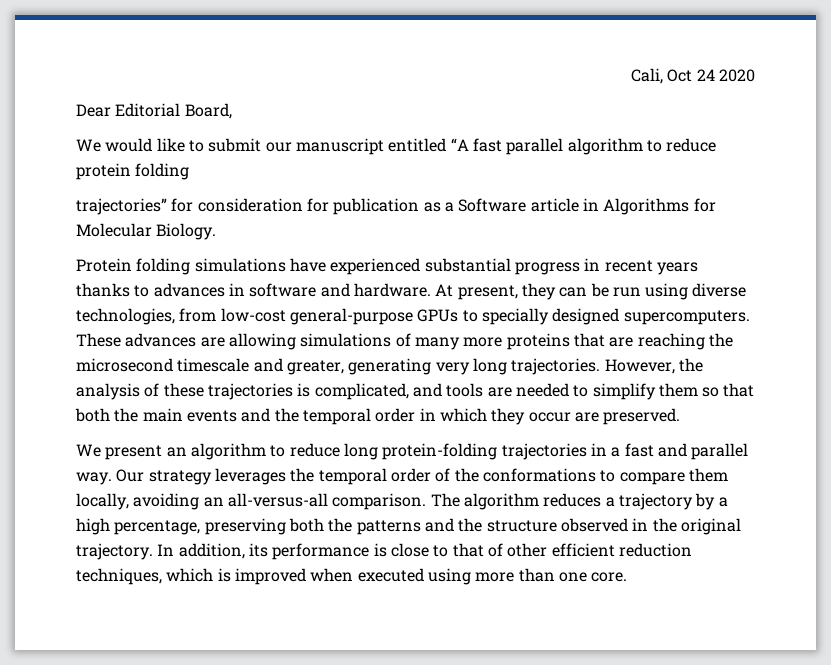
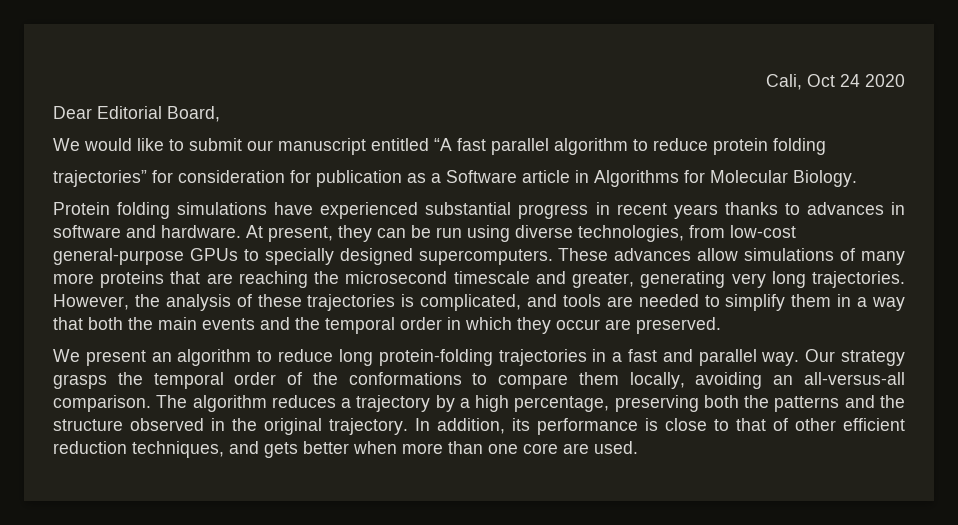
[200,333,296,350] are allowing -> [697,248,739,261] allow
[702,387,720,397] so -> [837,294,905,311] in a way
[214,468,286,485] leverages -> [53,374,107,389] grasps
[166,568,628,585] which is improved when executed using more than one core. -> [229,441,638,458] and gets better when more than one core are used.

